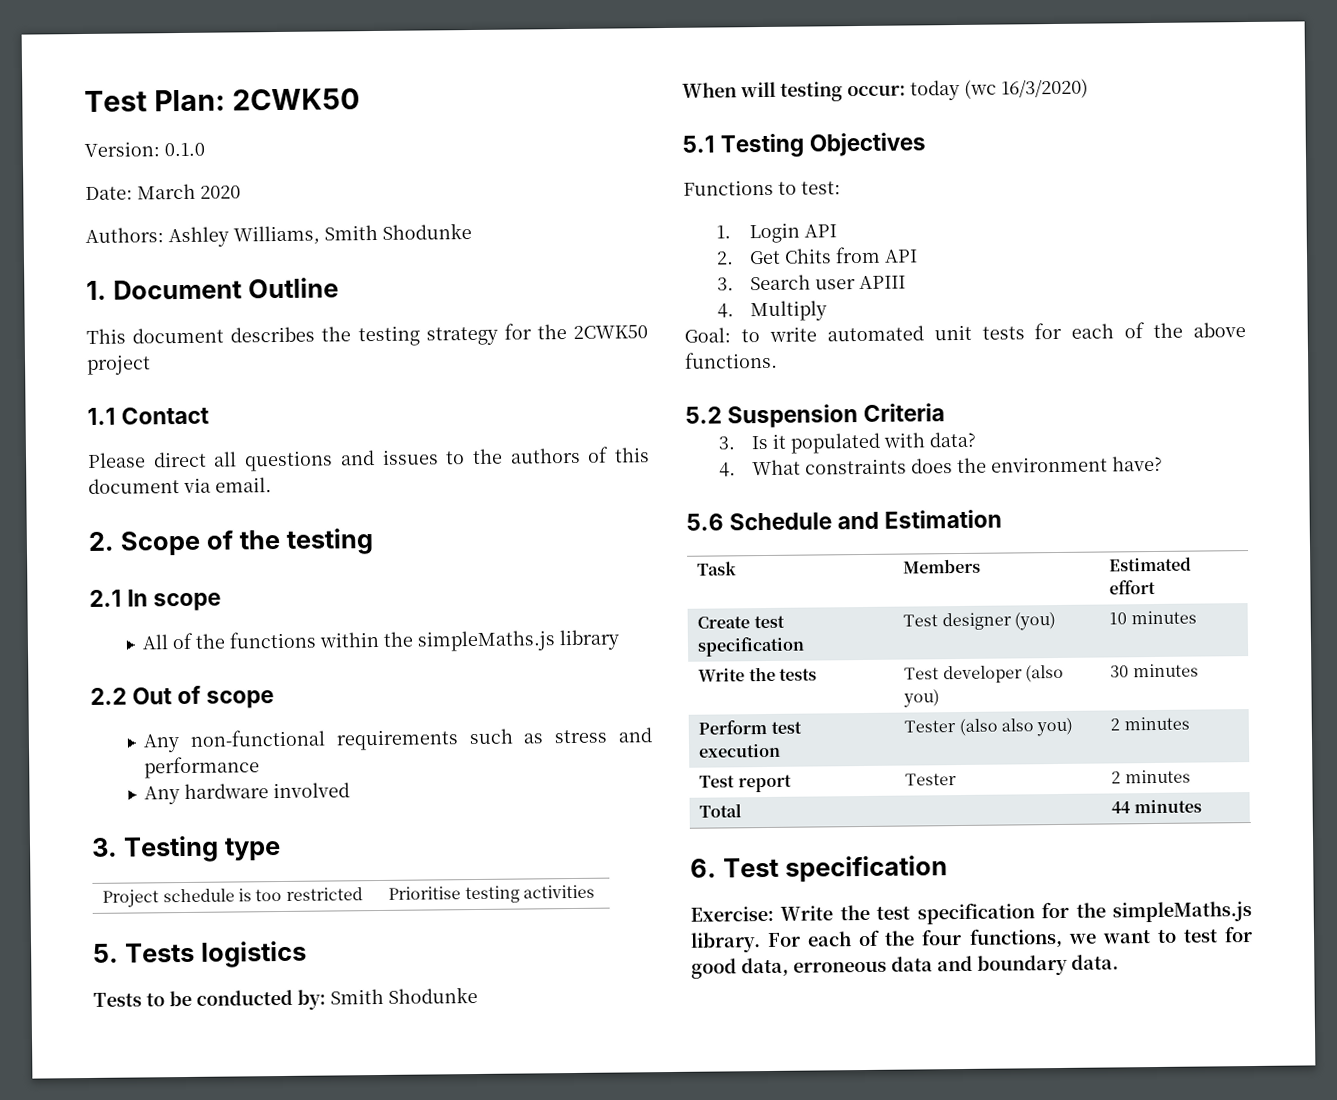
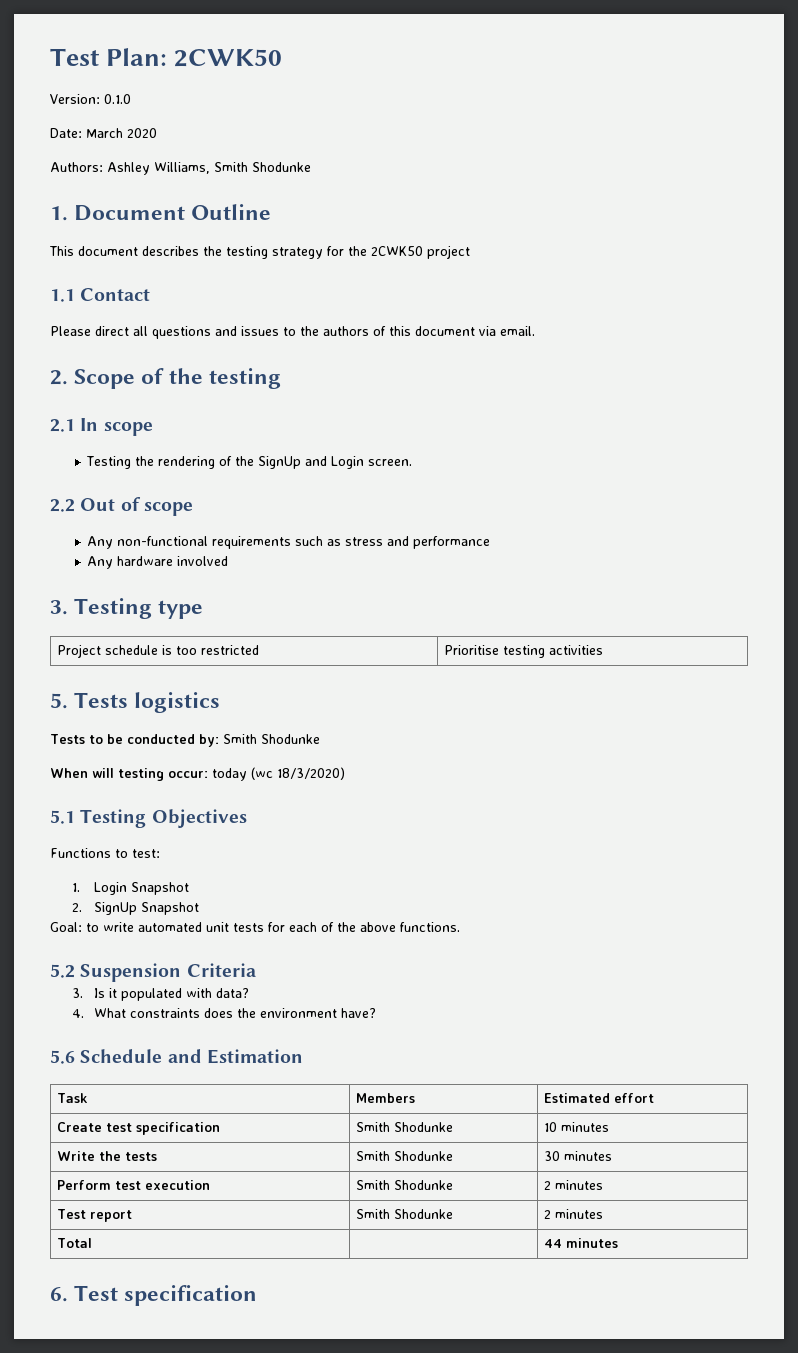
[142,629,621,652] All of the functions within the simpleMaths.js library -> [86,456,413,469] Testing the rendering of the SignUp and Login screen.
[1001,78,1089,99] 16/3/2020) -> [277,767,345,780] 18/3/2020)
[804,224,838,238] [716,246,919,265] [717,274,907,291] [717,300,828,322] API // 2. Get Chits from API // 3. Search user APIII // 4. Multiply -> [131,882,190,895] [72,902,200,915] Snapshot // 2. SignUp Snapshot
[903,612,1057,631] Test designer (you) -> [356,1122,454,1132] Smith Shodunke
[904,664,1065,684] [903,689,941,708] Test developer (also you) -> [356,1151,454,1161] Smith Shodunke
[904,717,1074,737] Tester (also also you) -> [356,1180,454,1190] Smith Shodunke
[905,773,958,786] Tester -> [356,1209,454,1219] Smith Shodunke
[690,901,1252,925] [690,926,1253,953] [691,954,1119,979] // Exercise: Write the test specification for the simpleMaths.js library. For each of the four functions, we want to test for good data, erroneous data and boundary data. -> (258, 1295) none

